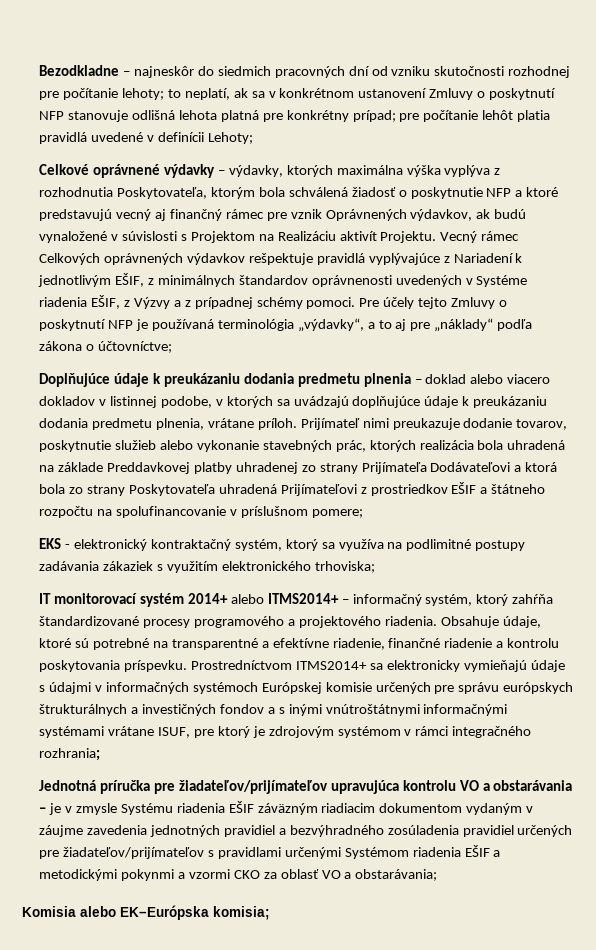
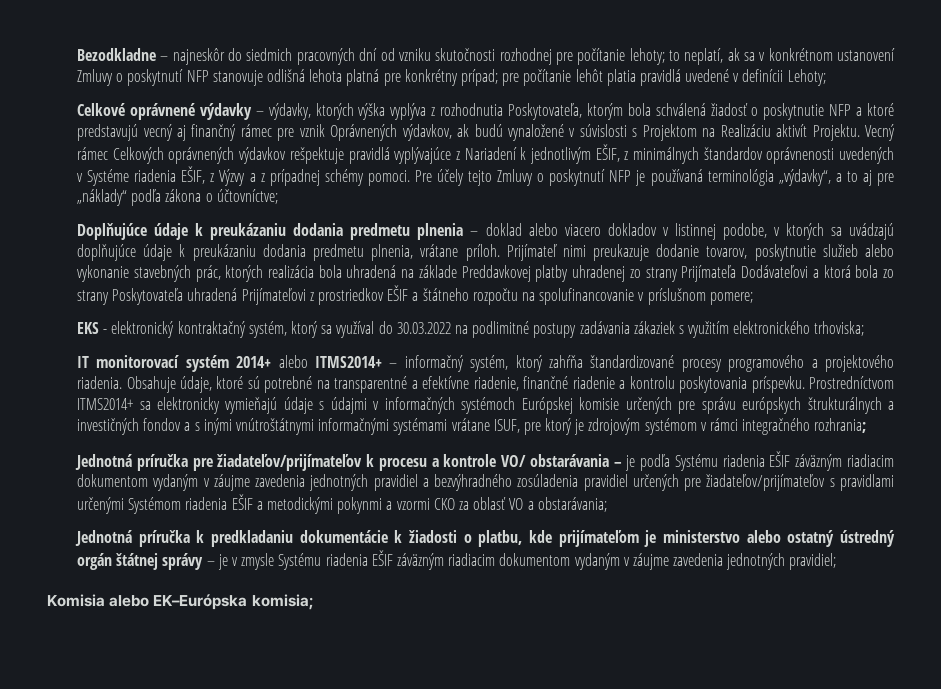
[336,165,403,175] maximálna -> (354, 111) none
[338,539,384,551] využíva -> [336,321,451,338] využíval do 30.03.2022
[330,780,490,794] upravujúca kontrolu VO a -> [366,454,527,471] k procesu a kontrole VO/
[64,803,117,815] v zmysle -> [640,454,671,471] podľa
(438, 875) none -> [75,530,896,547] [77,550,837,570] // Jednotná príručka k predkladaniu dokumentácie k žiadosti o platbu, kde prijímateľom je ministerstvo alebo ostatný ústredný orgán štátnej správy – je v zmysle Systému riadenia EŠIF záväzným riadiacim dokumentom vydaným v záujme zavedenia jednotných pravidiel;

